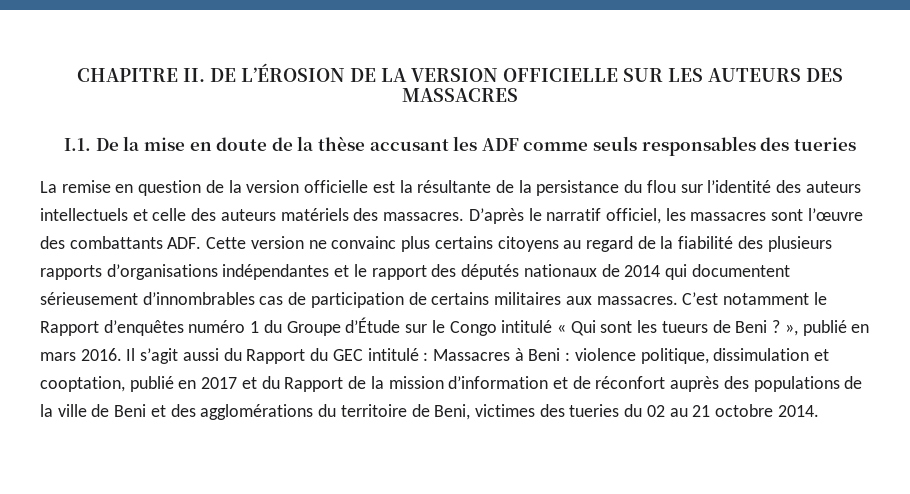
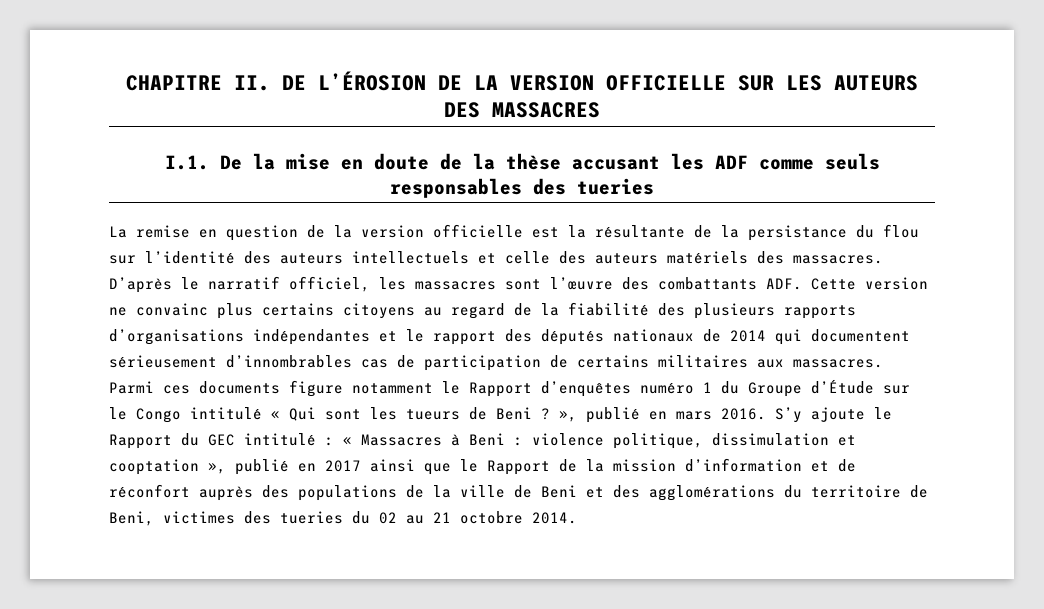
[682,292,719,305] C’est -> [109,380,343,397] Parmi ces documents figure
[126,348,242,364] Il s’agit aussi du -> [775,407,892,423] S’y ajoute le
(429, 356) none -> [343,437,352,445] «
[40,376,125,392] cooptation, -> [109,459,226,475] cooptation »,
[241,376,280,389] et du -> [370,459,478,475] ainsi que le

